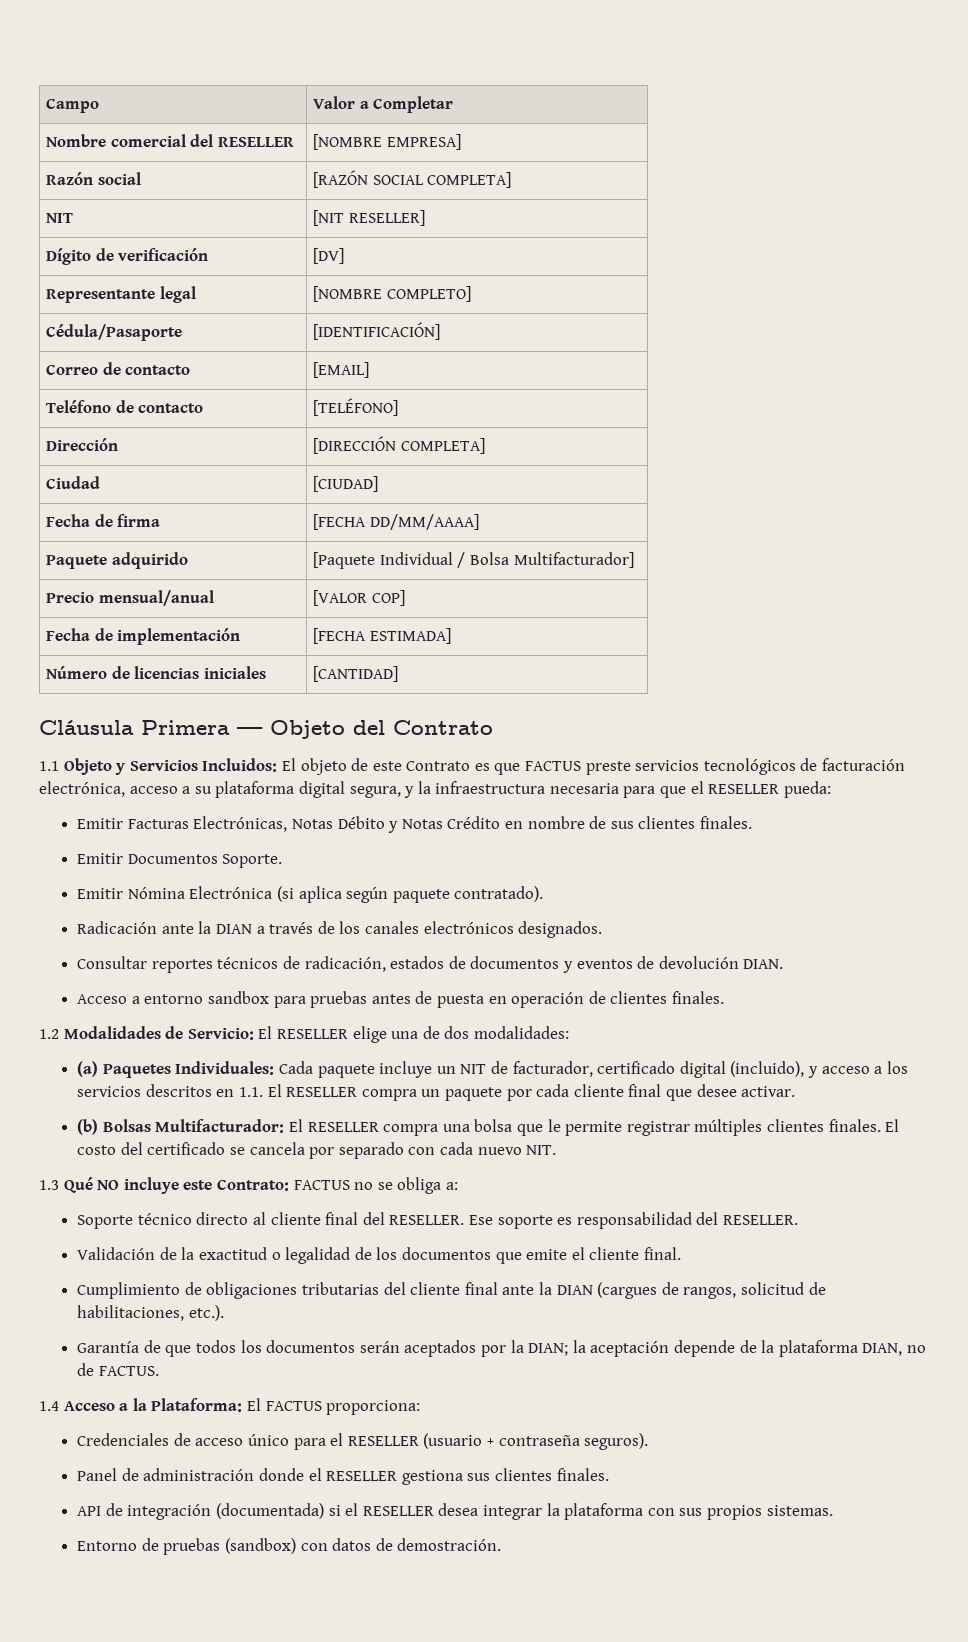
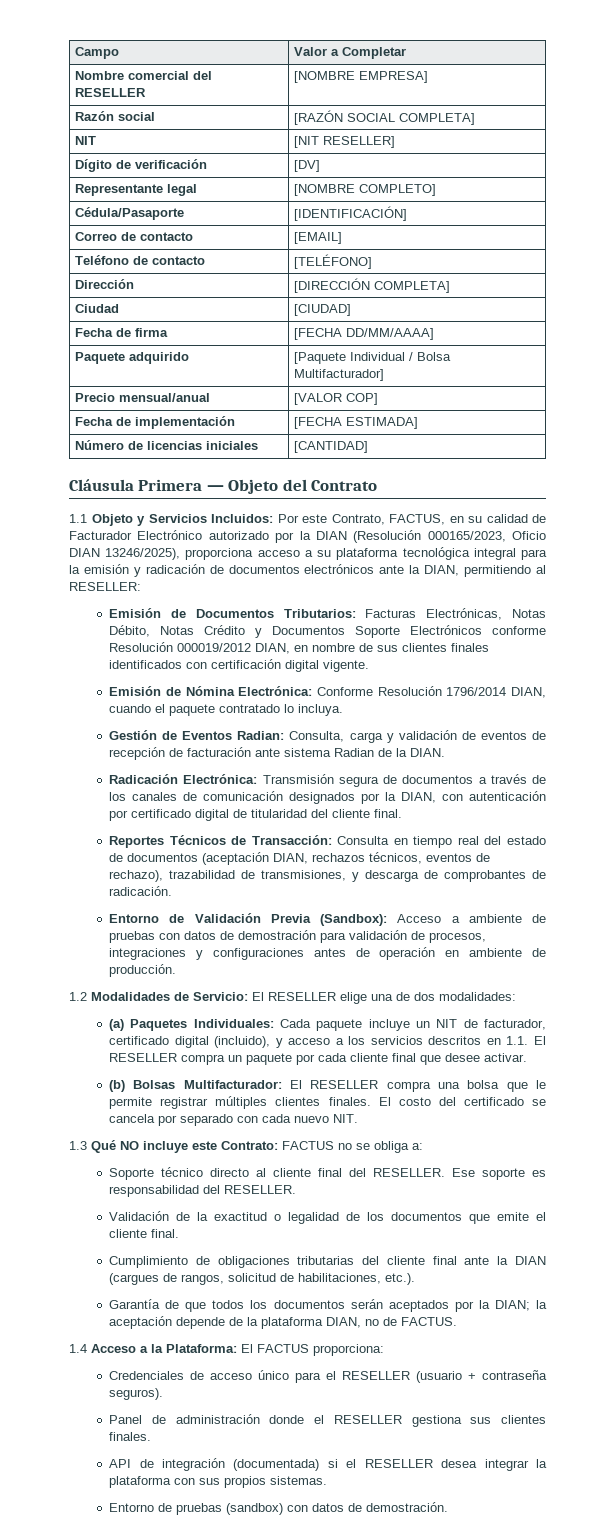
[281,758,906,775] [39,781,831,798] [77,816,501,833] El objeto de este Contrato es que FACTUS preste servicios tecnológicos de facturación electrónica, acceso a su plataforma digital segura, y la infraestructura necesaria para que el RESELLER pueda: // Emitir Facturas Electrónicas, Notas Débito y Notas Crédito -> [277,514,546,525] [69,530,546,543] [69,547,547,560] [69,564,547,577] [69,582,141,591] [109,608,546,620] [109,625,546,638] [109,642,291,654] Por este Contrato, FACTUS, en su calidad de Facturador Electrónico autorizado por la DIAN (Resolución 000165/2023, Oficio DIAN 13246/2025), proporciona acceso a su plataforma tecnológica integral para la emisión y radicación de documentos electrónicos ante la DIAN, permitiendo al RESELLER: // Emisión de Documentos Tributarios: Facturas Electrónicas, Notas Débito, Notas Crédito y Documentos Soporte Electrónicos conforme Resolución 000019/2012 DIAN,
[699,816,752,829] [77,853,283,868] [77,886,544,903] [77,921,253,934] finales. // Emitir Documentos Soporte. // Emitir Nómina Electrónica (si aplica según paquete contratado). // Radicación ante la DIAN -> [451,643,490,652] [109,659,370,672] [109,686,546,698] [109,704,344,716] [109,730,546,743] [109,747,446,760] [109,774,474,787] finales identificados con certificación digital vigente. // Emisión de Nómina Electrónica: Conforme Resolución 1796/2014 DIAN, cuando el paquete contratado lo incluya. // Gestión de Eventos Radian: Consulta, carga y validación de eventos de recepción de facturación ante sistema Radian de la DIAN. // Radicación Electrónica: Transmisión segura de documentos
[423,921,603,938] [77,956,784,973] [77,991,724,1008] electrónicos designados. // Consultar reportes técnicos de radicación, estados de documentos y eventos de devolución DIAN. // Acceso a entorno sandbox para pruebas antes de puesta en operación de clientes finales. -> [183,791,546,804] [109,809,403,821] [109,835,546,848] [109,852,491,865] [109,870,546,882] [109,886,173,896] [109,913,546,926] [109,930,487,943] [109,947,546,960] [109,964,177,977] de comunicación designados por la DIAN, con autenticación por certificado digital de titularidad del cliente final. // Reportes Técnicos de Transacción: Consulta en tiempo real del estado de documentos (aceptación DIAN, rechazos técnicos, eventos de rechazo), trazabilidad de transmisiones, y descarga de comprobantes de radicación. // Entorno de Validación Previa (Sandbox): Acceso a ambiente de pruebas con datos de demostración para validación de procesos, integraciones y configuraciones antes de operación en ambiente de producción.

